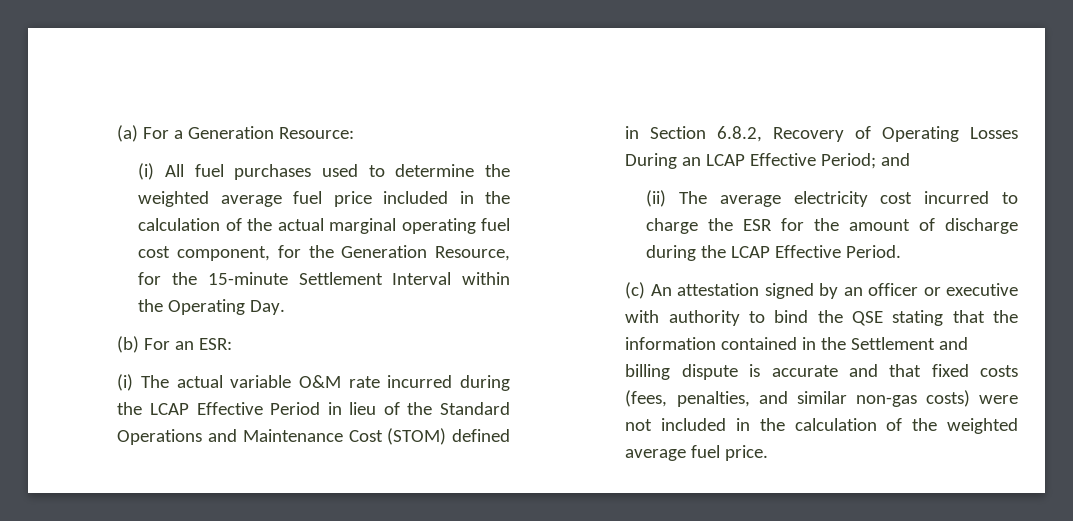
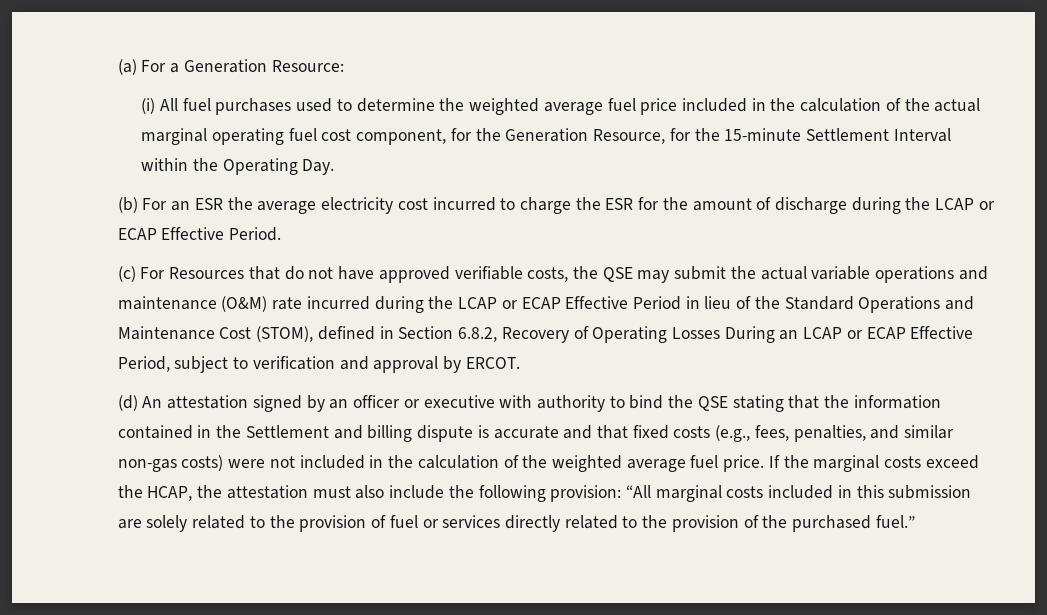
[199,338,233,350] [117,374,511,391] [117,402,510,415] [117,428,510,445] [625,126,1018,142] [625,153,911,169] [646,190,708,207] ESR: // (i) The actual variable O&M rate incurred during the LCAP Effective Period in lieu of the Standard Operations and Maintenance Cost (STOM) defined in Section 6.8.2, Recovery of Operating Losses During an LCAP Effective Period; and // (ii) The -> [194,197,253,210] ESR the
(771, 252) none -> [978,201,995,210] [117,228,157,240] or ECAP
(646, 290) none -> [140,266,988,283] [117,296,975,313] [117,326,974,343] [117,356,520,373] [117,395,138,411] For Resources that do not have approved verifiable costs, the QSE may submit the actual variable operations and maintenance (O&M) rate incurred during the LCAP or ECAP Effective Period in lieu of the Standard Operations and Maintenance Cost (STOM), defined in Section 6.8.2, Recovery of Operating Losses During an LCAP or ECAP Effective Period, subject to verification and approval by ERCOT. // (d)
[625,390,668,407] (fees, -> [715,425,789,442] (e.g., fees,
(769, 453) none -> [768,455,979,472] [117,485,972,502] [117,515,915,532] If the marginal costs exceed the HCAP, the attestation must also include the following provision: “All marginal costs included in this submission are solely related to the provision of fuel or services directly related to the provision of the purchased fuel.”

